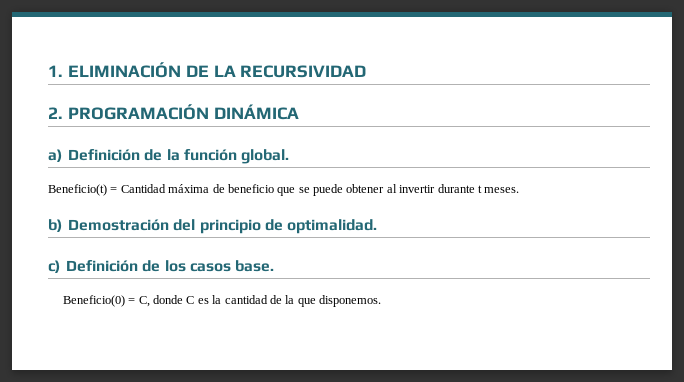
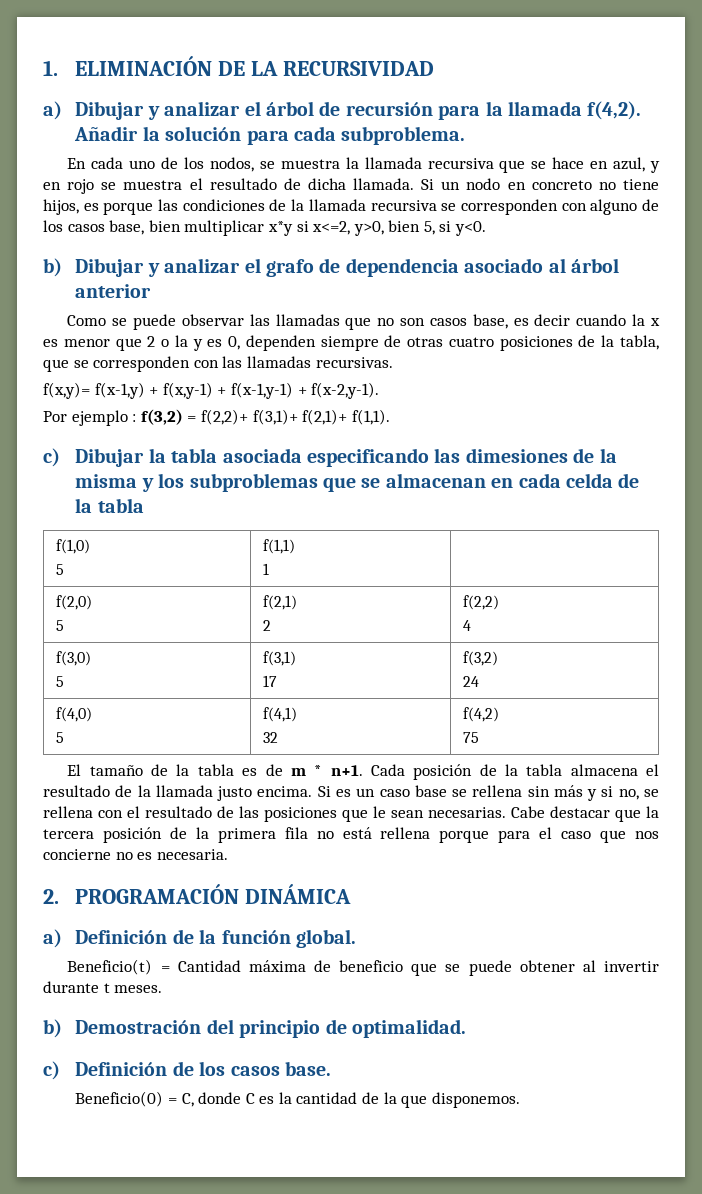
(367, 71) none -> [43,101,642,120] [74,126,466,145] [67,157,660,173] [43,178,659,194] [43,199,659,215] [43,220,487,236] [43,258,619,277] [75,284,152,298] [67,314,661,330] [43,335,659,351] [43,356,393,372] [43,382,380,399] [43,409,390,426] [43,448,617,467] [75,473,640,492] [75,498,144,513] [55,539,90,554] [55,564,64,575] [262,539,295,554] [262,563,269,575] [55,595,92,610] [55,620,64,631] [262,595,297,610] [262,620,271,631] [462,595,499,610] [462,620,471,631] [55,651,91,666] [55,676,64,687] [262,651,296,666] [262,675,277,687] [462,651,498,666] [462,676,479,687] [55,707,92,722] [55,732,64,743] [262,707,297,722] [262,732,278,743] [462,707,499,722] [462,732,479,743] [67,764,659,780] [43,785,660,801] [43,806,659,822] [43,827,660,843] [43,849,228,860] // a) Dibujar y analizar el árbol de recursión para la llamada f(4,2). Añadir la solución para cada subproblema. // En cada uno de los nodos, se muestra la llamada recursiva que se hace en azul, y en rojo se muestra el resultado de dicha llamada. Si un nodo en concreto no tiene hijos, es porque las condiciones de la llamada recursiva se corresponden con alguno de los casos base, bien multiplicar x*y si x<=2, y>0, bien 5, si y<0. // b) Dibujar y analizar el grafo de dependencia asociado al árbol anterior // Como se puede observar las llamadas que no son casos base, es decir cuando la x es menor que 2 o la y es 0, dependen siempre de otras cuatro posiciones de la tabla, que se corresponden con las llamadas recursivas. // f(x,y)= f(x-1,y) + f(x,y-1) + f(x-1,y-1) + f(x-2,y-1). // Por ejemplo : f(3,2) = f(2,2)+ f(3,1)+ f(2,1)+ f(1,1). // c) Dibujar la tabla asociada especificando las dimesiones de la misma y los subproblemas que se almacenan en cada celda de la tabla // f(1,0) // 5 | f(1,1) // 1 | // f(2,0) // 5 | f(2,1) // 2 | f(2,2) // 4 // f(3,0) // 5 | f(3,1) // 17 | f(3,2) // 24 // f(4,0) // 5 | f(4,1) // 32 | f(4,2) // 75 // El tamaño de la tabla es de m * n+1. Cada posición de la tabla almacena el resultado de la llamada justo encima. Si es un caso base se rellena sin más y si no, se rellena con el resultado de las posiciones que le sean necesarias. Cabe destacar que la tercera posición de la primera fila no está rellena porque para el caso que nos concierne no es necesaria.

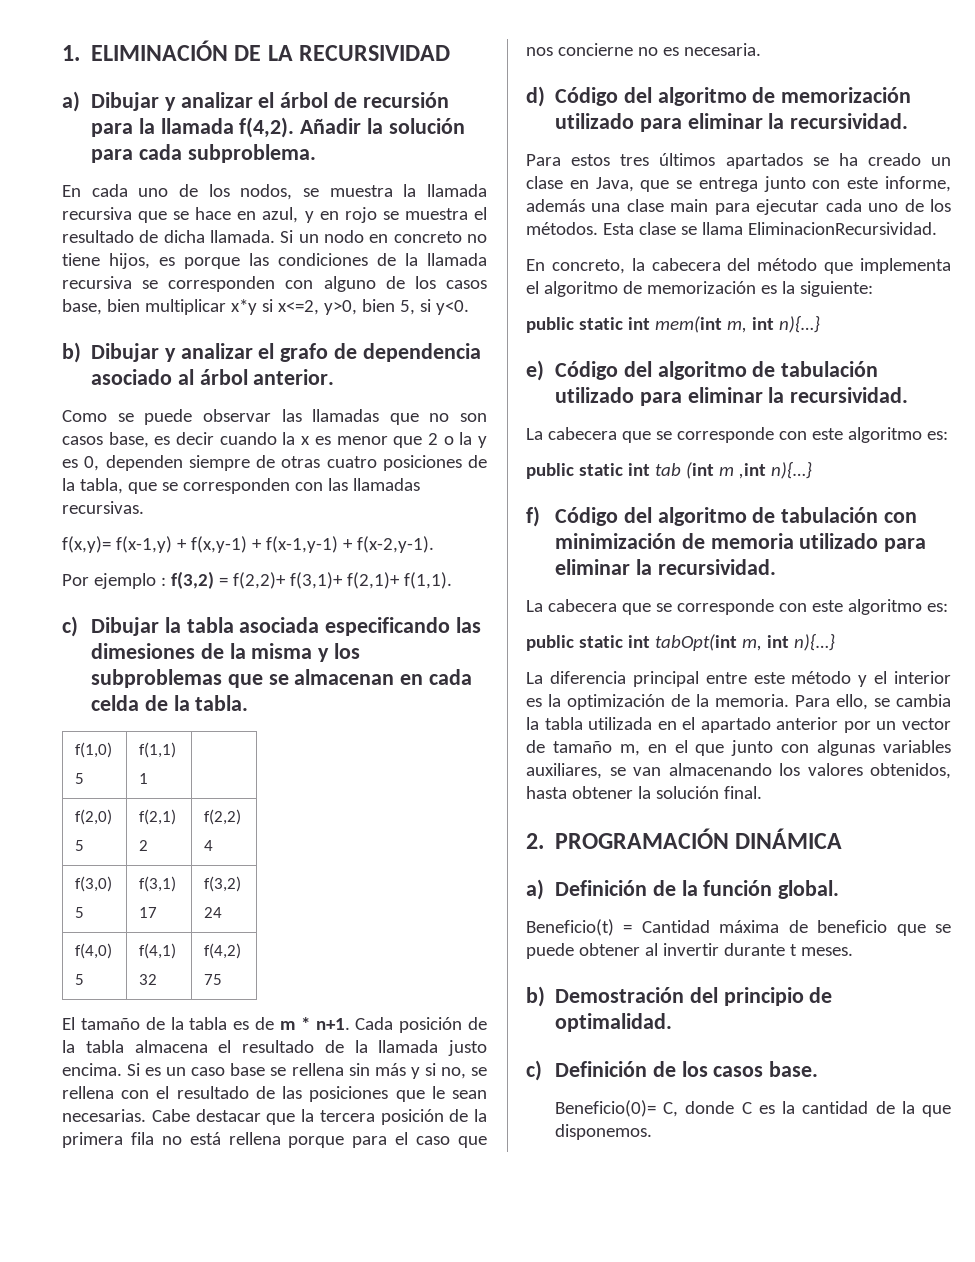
[75,284,152,298] anterior -> [253,369,335,385] anterior.
[97,498,144,513] tabla -> [195,695,249,711] tabla.
(228, 854) none -> [526,86,912,107] [554,113,909,132] [526,153,951,169] [526,176,951,192] [526,199,952,215] [526,222,937,235] [526,258,951,274] [526,281,873,297] [526,315,820,333] [526,360,879,381] [554,387,909,406] [526,427,948,443] [526,461,812,479] [526,506,917,527] [554,533,927,552] [554,559,776,575] [526,599,948,615] [526,633,835,651] [526,671,951,687] [526,694,951,710] [526,717,951,733] [526,740,951,756] [526,763,951,779] [526,786,762,799] // d) Código del algoritmo de memorización utilizado para eliminar la recursividad. // Para estos tres últimos apartados se ha creado un clase en Java, que se entrega junto con este informe, además una clase main para ejecutar cada uno de los métodos. Esta clase se llama EliminacionRecursividad. // En concreto, la cabecera del método que implementa el algoritmo de memorización es la siguiente: // public static int mem(int m, int n){…} // e) Código del algoritmo de tabulación utilizado para eliminar la recursividad. // La cabecera que se corresponde con este algoritmo es: // public static int tab (int m ,int n){…} // f) Código del algoritmo de tabulación con minimización de memoria utilizado para eliminar la recursividad. // La cabecera que se corresponde con este algoritmo es: // public static int tabOpt(int m, int n){…} // La diferencia principal entre este método y el interior es la optimización de la memoria. Para ello, se cambia la tabla utilizada en el apartado anterior por un vector de tamaño m, en el que junto con algunas variables auxiliares, se van almacenando los valores obtenidos, hasta obtener la solución final.
[75,1091,177,1107] Beneficio(0) = -> [554,1100,656,1117] Beneficio(0)=

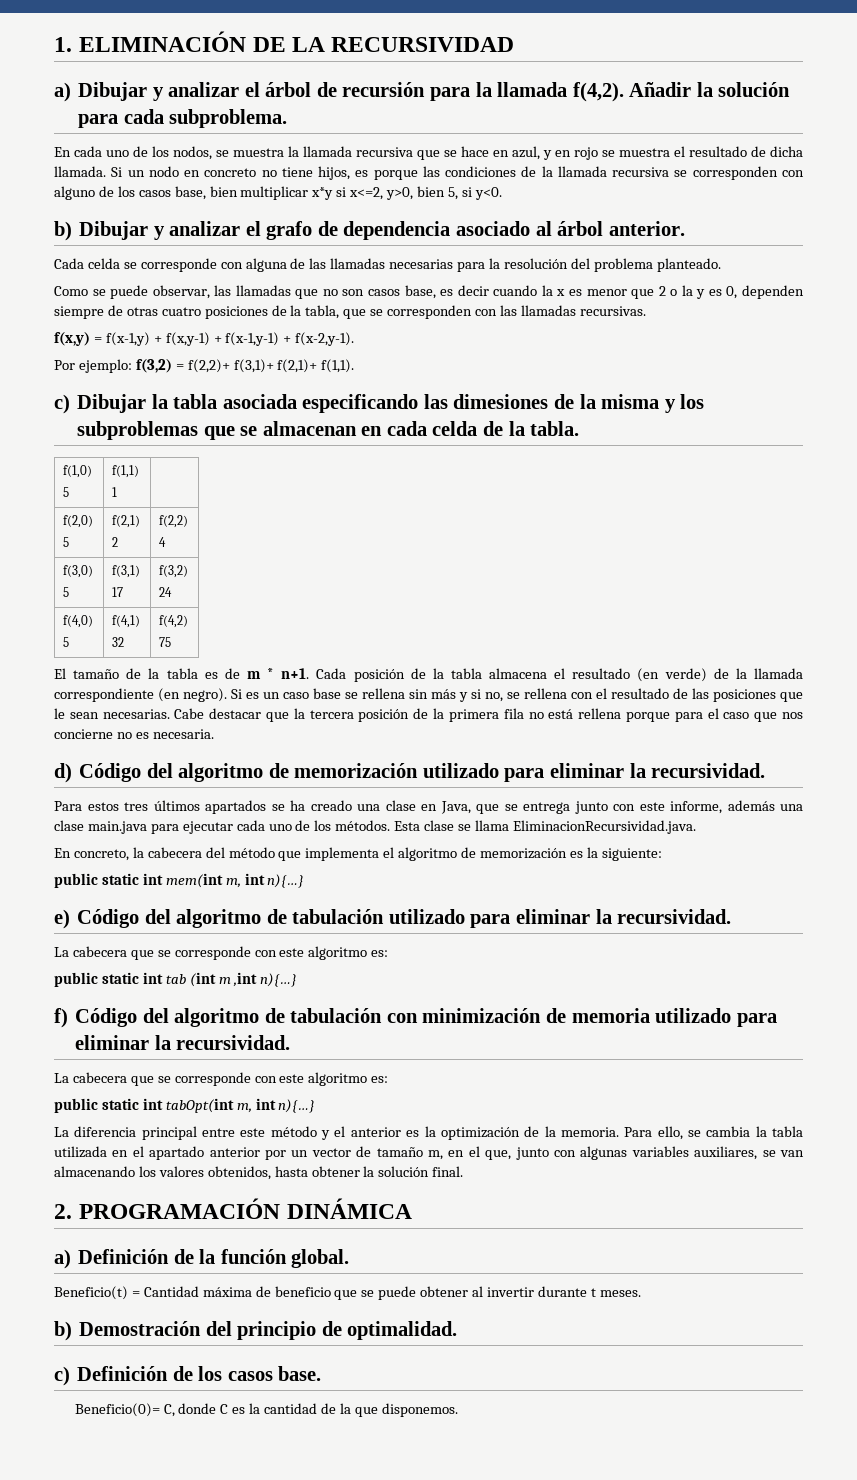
(335, 377) none -> [54,258,721,272] // Cada celda se corresponde con alguna de las llamadas necesarias para la resolución del problema planteado.
[202,409,271,422] observar -> [152,285,210,299] observar,
[62,536,111,553] f(x,y)= -> [54,332,102,346] f(x,y) =
[93,573,166,589] ejemplo : -> [78,359,132,373] ejemplo:
[324,1040,487,1056] [62,1063,122,1076] de la llamada justo encima. -> [637,668,803,682] [54,688,227,702] (en verde) de la llamada correspondiente (en negro).
[931,157,951,166] un -> [357,804,380,811] una
[670,199,709,212] main -> [87,821,147,834] main.java
[747,222,937,235] EliminacionRecursividad. -> [512,820,696,834] EliminacionRecursividad.java.
[894,671,951,684] interior -> [350,1127,401,1137] anterior
[695,744,725,756] que -> [485,1150,512,1160] que,

